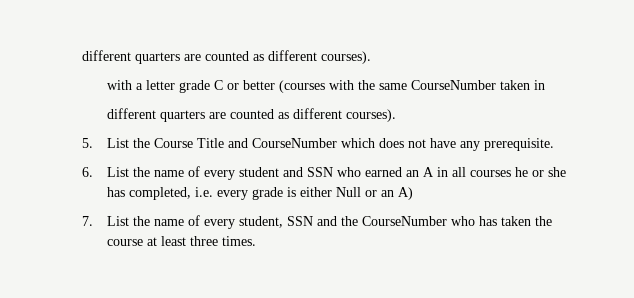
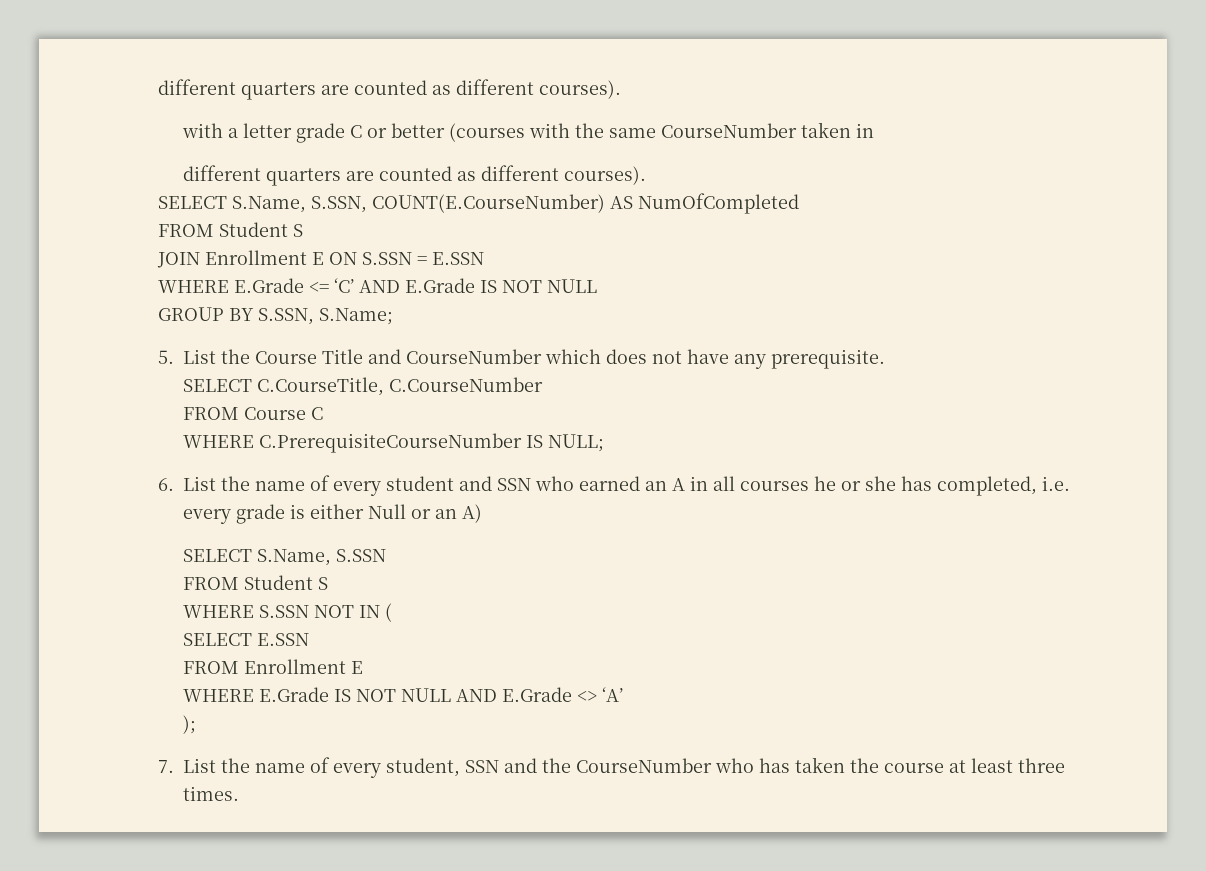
(396, 115) none -> [158,193,800,214] [158,222,304,237] [157,250,485,268] [158,278,598,293] [158,307,394,325] // SELECT S.Name, S.SSN, COUNT(E.CourseNumber) AS NumOfCompleted // FROM Student S // JOIN Enrollment E ON S.SSN = E.SSN // WHERE E.Grade <= ‘C’ AND E.Grade IS NOT NULL // GROUP BY S.SSN, S.Name;
(554, 144) none -> [182,377,543,396] [182,407,323,420] [182,433,604,453] // SELECT C.CourseTitle, C.CourseNumber // FROM Course C // WHERE C.PrerequisiteCourseNumber IS NULL;
(413, 193) none -> [182,549,386,566] [182,575,328,590] [182,603,392,622] [182,633,309,646] [182,659,363,674] [182,687,623,702] [182,715,196,734] // SELECT S.Name, S.SSN // FROM Student S // WHERE S.SSN NOT IN ( // SELECT E.SSN // FROM Enrollment E // WHERE E.Grade IS NOT NULL AND E.Grade <> ‘A’ // );

